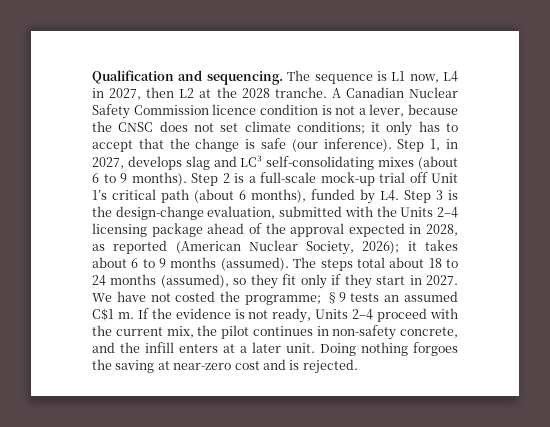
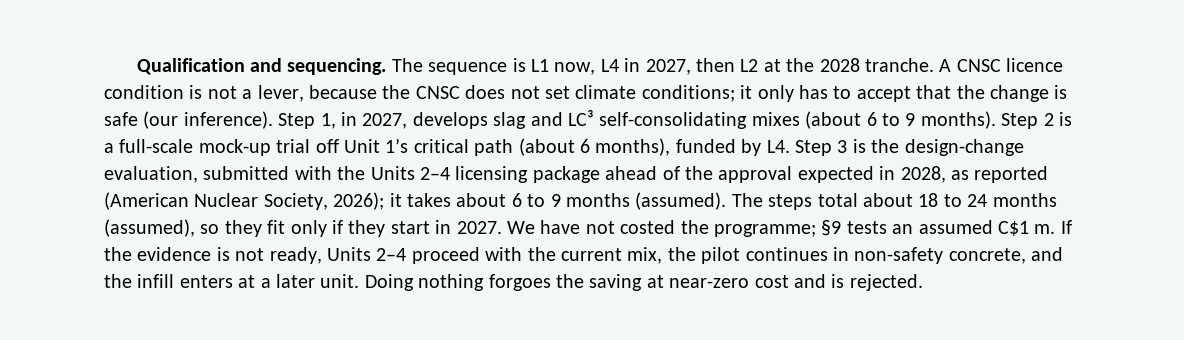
[345,87,458,98] [92,104,209,119] Canadian Nuclear Safety Commission -> [956,59,1001,72] CNSC

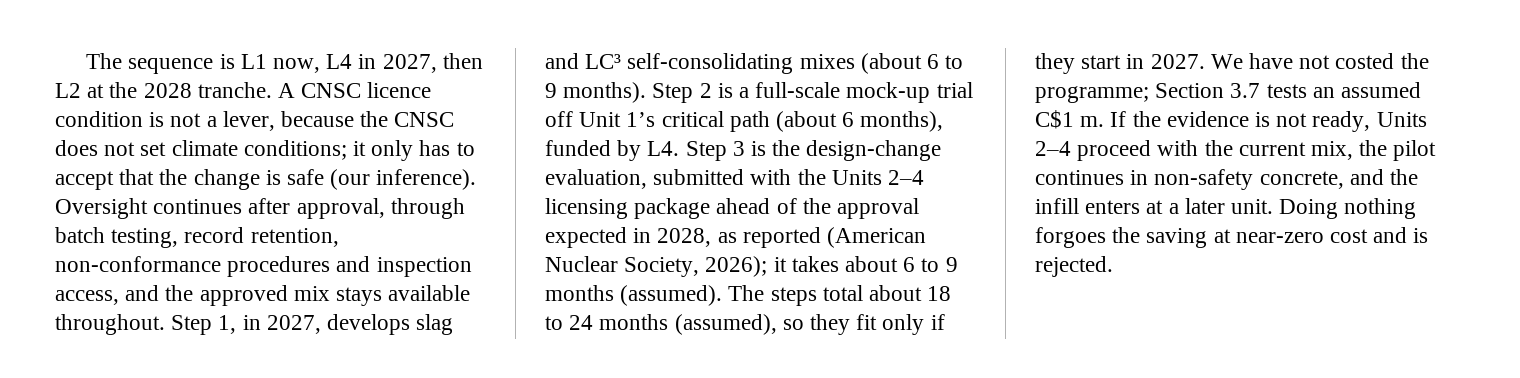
[136,58,387,75] Qualification and sequencing. -> (86, 61) none
(273, 120) none -> [55,198,465,219] [55,227,339,248] [55,256,472,277] [55,285,471,306] [55,314,165,335] Oversight continues after approval, through batch testing, record retention, non-conformance procedures and inspection access, and the approved mix stays available throughout.
[821,220,842,236] §9 -> [1155,83,1261,98] Section 3.7

